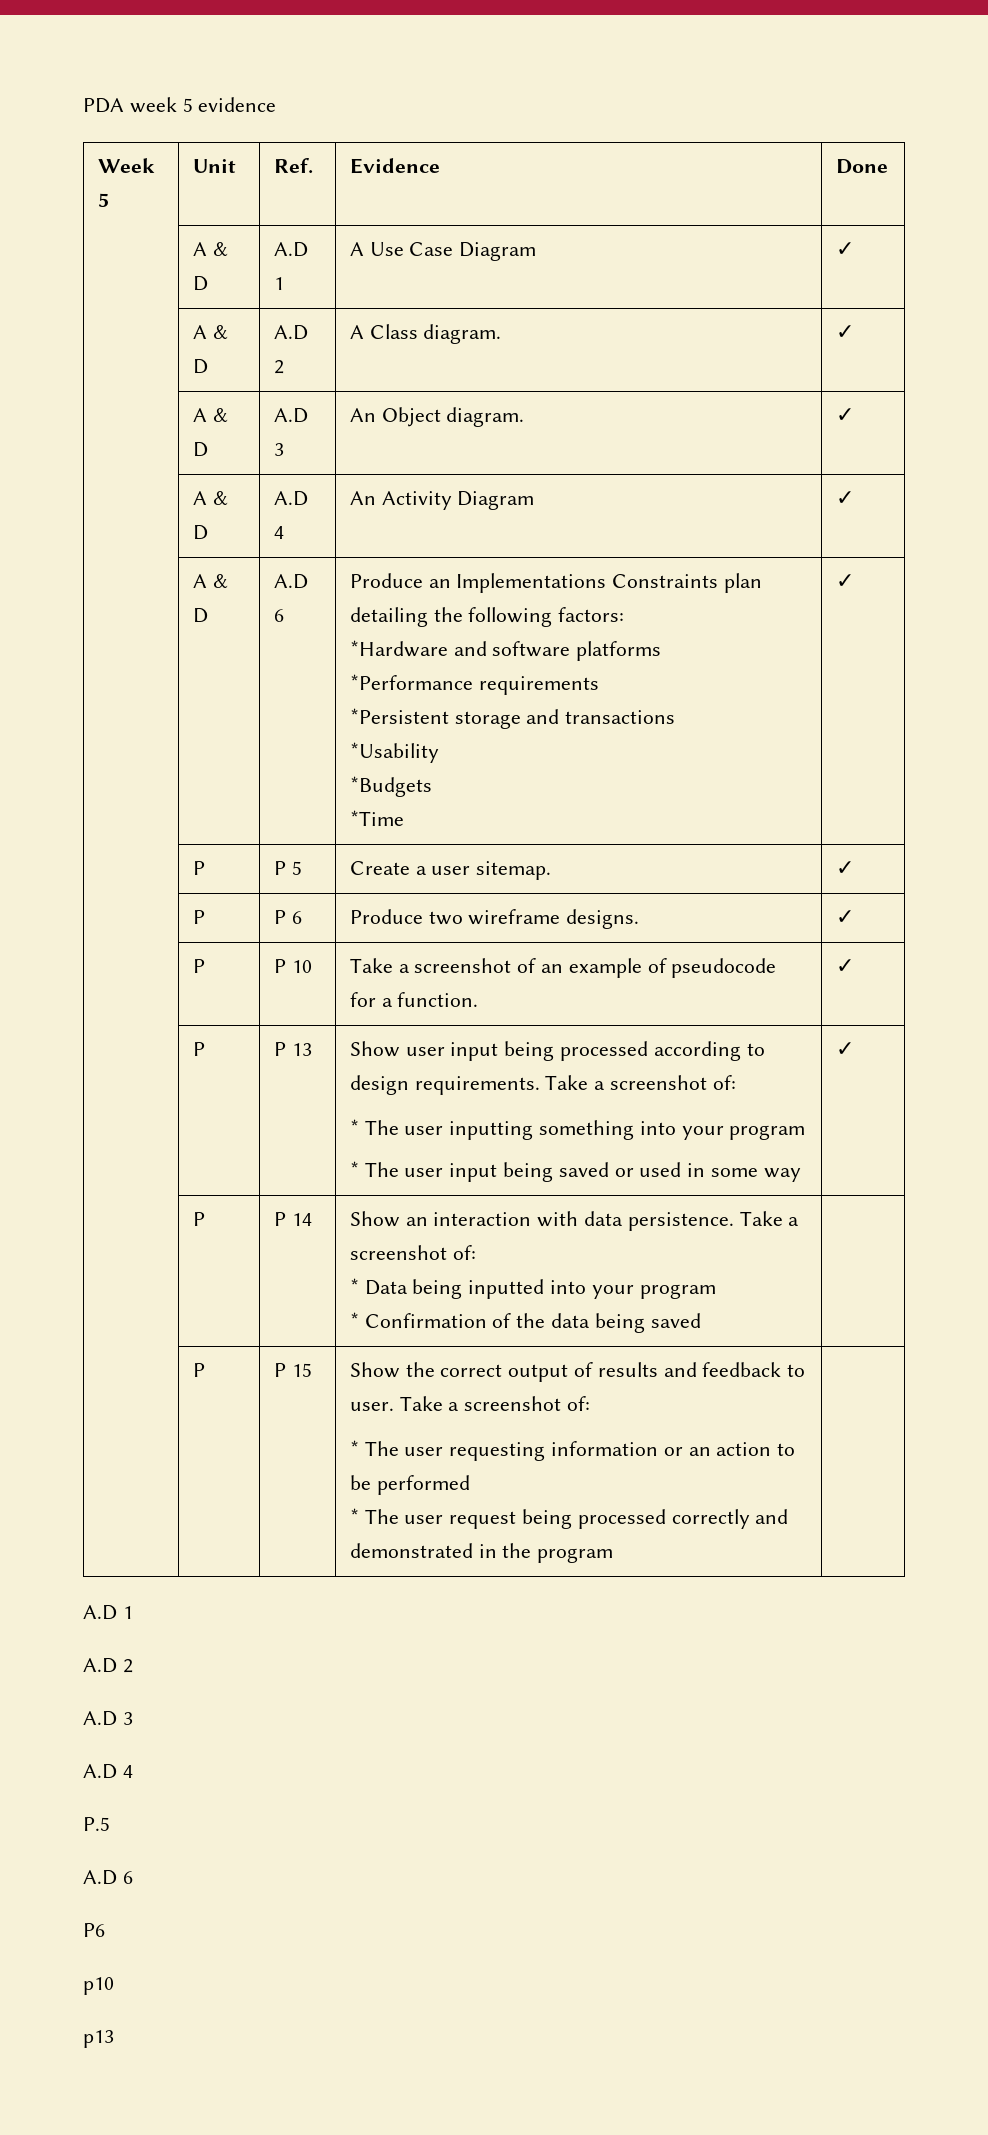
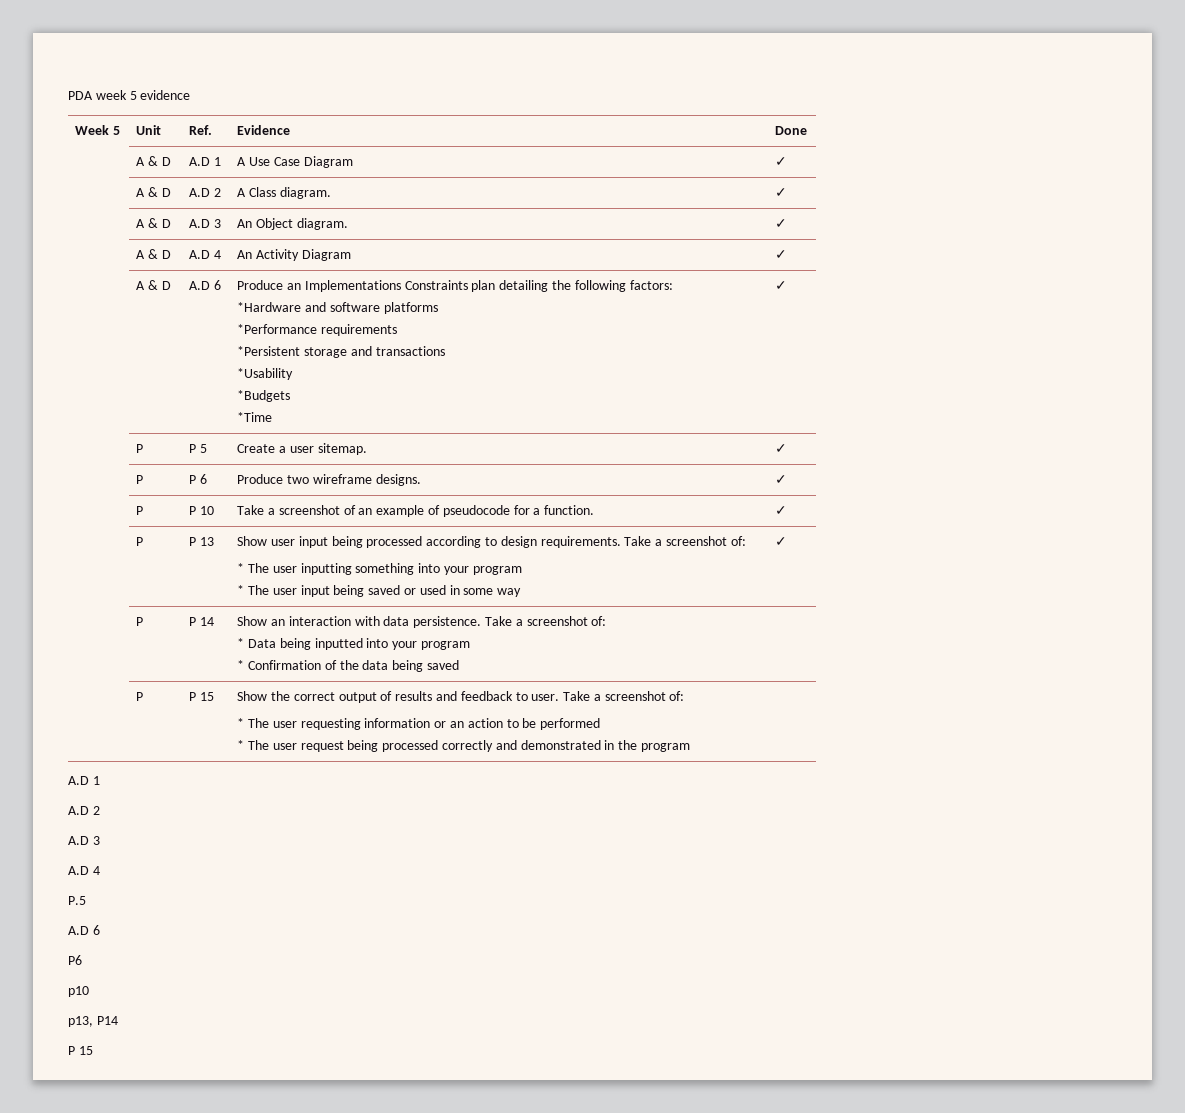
[83,2030,114,2048] p13 -> [68,1016,118,1027] [68,1046,93,1055] p13, P14 // P 15

